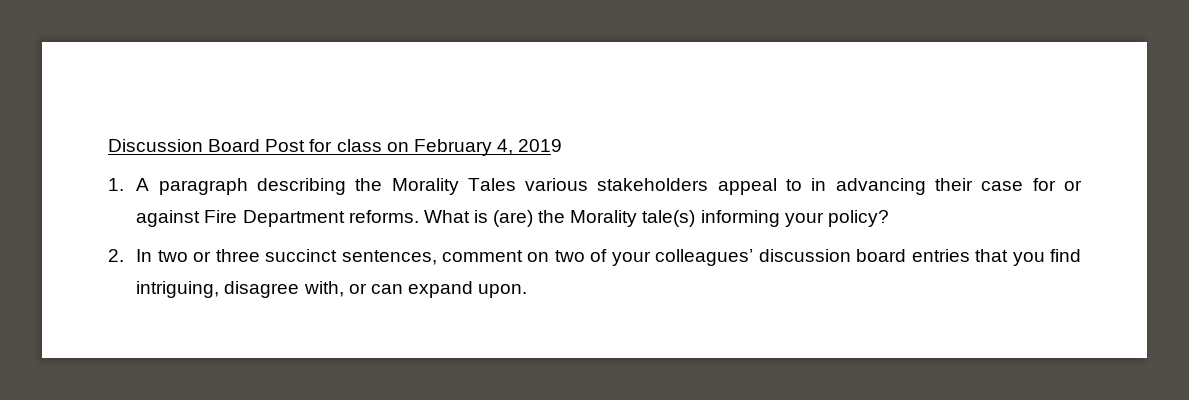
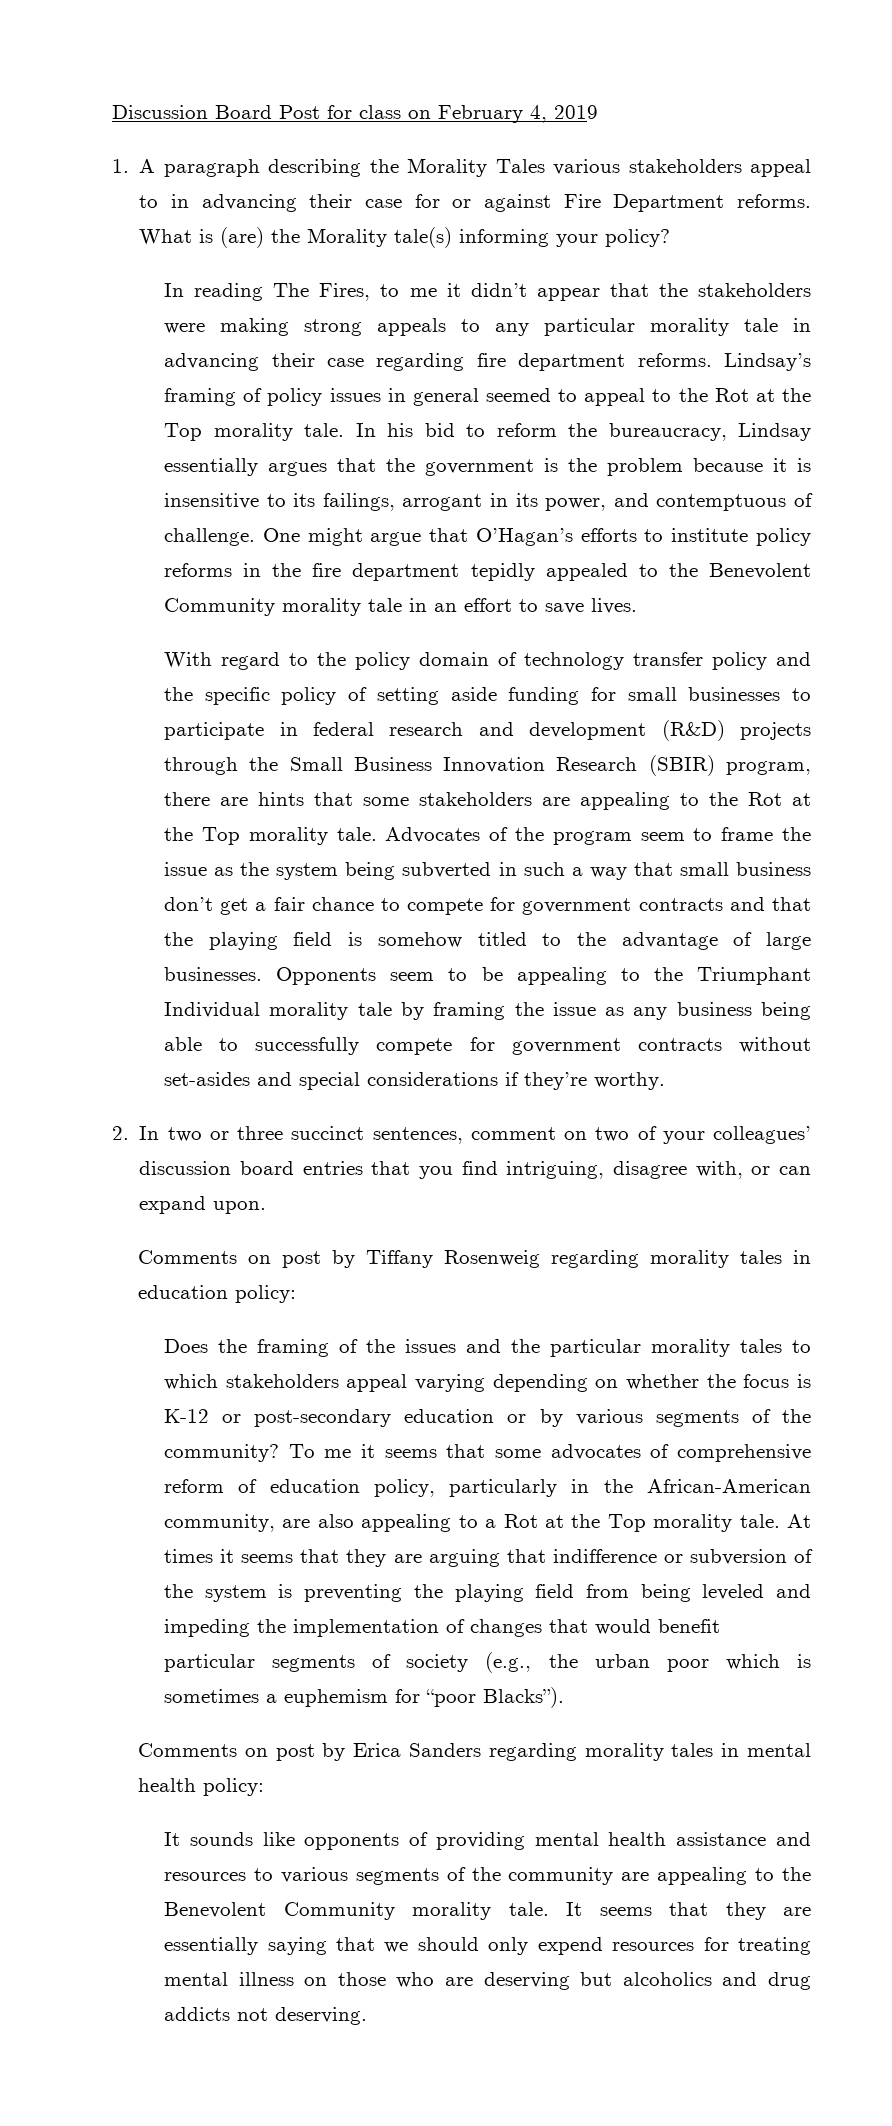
(889, 218) none -> [164,283,811,301] [164,318,811,336] [164,353,811,371] [164,388,811,406] [164,423,811,441] [164,458,811,476] [164,493,813,511] [164,528,812,546] [164,563,811,581] [164,598,638,616] [164,652,811,670] [164,687,811,705] [164,720,811,741] [164,755,811,776] [164,792,811,810] [164,827,811,845] [164,862,811,880] [164,897,811,915] [164,932,811,950] [164,967,811,985] [164,1002,812,1020] [164,1037,811,1055] [164,1072,666,1090] // In reading The Fires, to me it didn’t appear that the stakeholders were making strong appeals to any particular morality tale in advancing their case regarding fire department reforms. Lindsay’s framing of policy issues in general seemed to appeal to the Rot at the Top morality tale. In his bid to reform the bureaucracy, Lindsay essentially argues that the government is the problem because it is insensitive to its failings, arrogant in its power, and contemptuous of challenge. One might argue that O’Hagan’s efforts to institute policy reforms in the fire department tepidly appealed to the Benevolent Community morality tale in an effort to save lives. // With regard to the policy domain of technology transfer policy and the specific policy of setting aside funding for small businesses to participate in federal research and development (R&D) projects through the Small Business Innovation Research (SBIR) program, there are hints that some stakeholders are appealing to the Rot at the Top morality tale. Advocates of the program seem to frame the issue as the system being subverted in such a way that small business don’t get a fair chance to compete for government contracts and that the playing field is somehow titled to the advantage of large businesses. Opponents seem to be appealing to the Triumphant Individual morality tale by framing the issue as any business being able to successfully compete for government contracts without set-asides and special considerations if they’re worthy.
(528, 291) none -> [138,1250,811,1268] [138,1285,297,1303] [164,1339,811,1357] [164,1374,812,1392] [164,1409,811,1427] [164,1444,811,1462] [164,1479,811,1497] [164,1514,811,1532] [164,1549,814,1567] [164,1584,811,1602] [164,1619,721,1637] [164,1652,811,1673] [164,1687,565,1708] [138,1743,811,1761] [138,1778,265,1796] [164,1832,812,1850] [164,1867,811,1885] [164,1902,811,1920] [164,1937,811,1955] [164,1972,811,1990] [164,2007,368,2025] // Comments on post by Tiffany Rosenweig regarding morality tales in education policy: // Does the framing of the issues and the particular morality tales to which stakeholders appeal varying depending on whether the focus is K-12 or post-secondary education or by various segments of the community? To me it seems that some advocates of comprehensive reform of education policy, particularly in the African-American community, are also appealing to a Rot at the Top morality tale. At times it seems that they are arguing that indifference or subversion of the system is preventing the playing field from being leveled and impeding the implementation of changes that would benefit particular segments of society (e.g., the urban poor which is sometimes a euphemism for “poor Blacks”). // Comments on post by Erica Sanders regarding morality tales in mental health policy: // It sounds like opponents of providing mental health assistance and resources to various segments of the community are appealing to the Benevolent Community morality tale. It seems that they are essentially saying that we should only expend resources for treating mental illness on those who are deserving but alcoholics and drug addicts not deserving.

